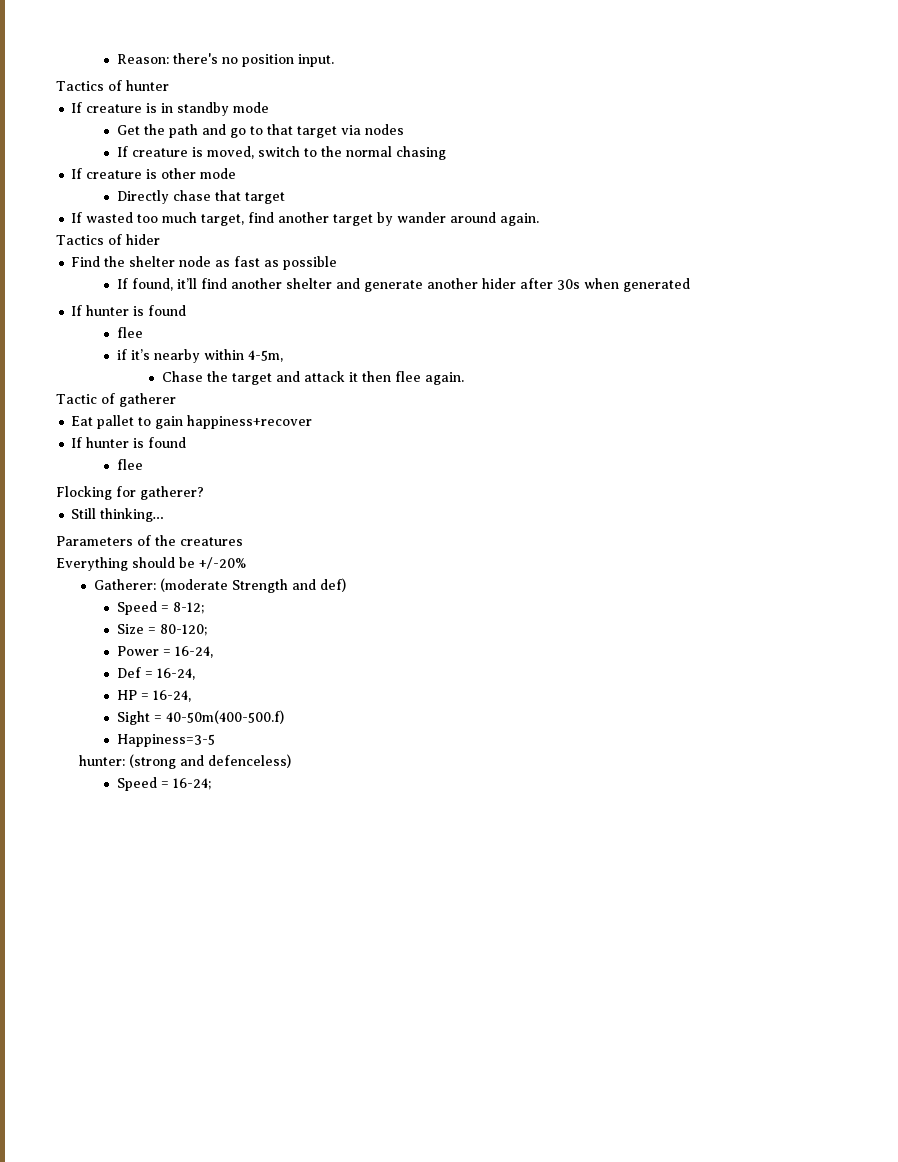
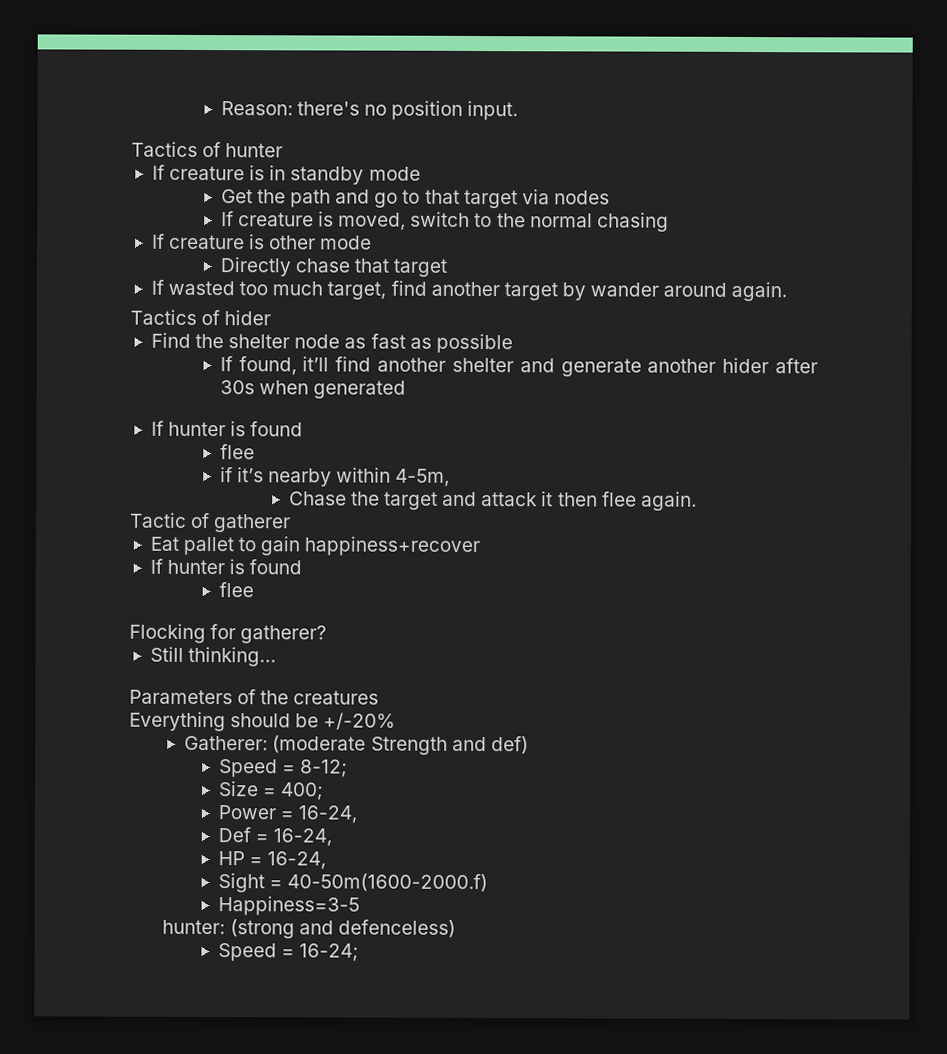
[159,624,207,636] 80-120; -> [280,782,325,801] 400;
[165,710,284,724] 40-50m(400-500.f) -> [287,873,489,893] 40-50m(1600-2000.f)

